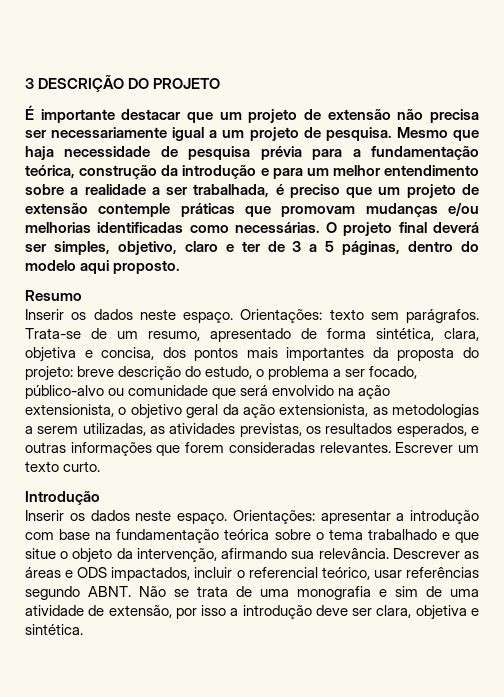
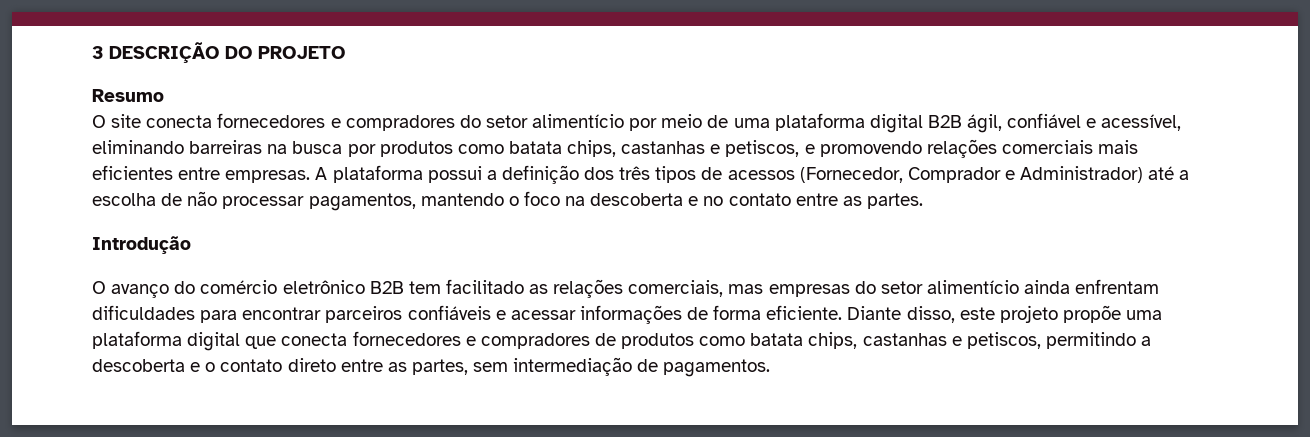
[25,105,480,123] [25,127,479,141] [25,146,480,160] [25,165,479,179] [25,184,479,198] [25,202,479,217] [25,222,479,236] [25,241,480,255] [25,260,181,274] [25,290,82,301] [25,309,479,323] [25,328,479,342] [25,347,479,362] [25,366,418,381] [25,385,391,399] [25,404,479,419] [25,423,479,437] [25,442,480,456] [25,461,101,472] [25,491,100,505] [25,510,479,524] [25,529,480,543] [25,548,480,563] [25,567,479,581] [25,586,479,600] [25,605,479,620] [25,624,83,635] É importante destacar que um projeto de extensão não precisa ser necessariamente igual a um projeto de pesquisa. Mesmo que haja necessidade de pesquisa prévia para a fundamentação teórica, construção da introdução e para um melhor entendimento sobre a realidade a ser trabalhada, é preciso que um projeto de extensão contemple práticas que promovam mudanças e/ou melhorias identificadas como necessárias. O projeto final deverá ser simples, objetivo, claro e ter de 3 a 5 páginas, dentro do modelo aqui proposto. // Resumo // Inserir os dados neste espaço. Orientações: texto sem parágrafos. Trata-se de um resumo, apresentado de forma sintética, clara, objetiva e concisa, dos pontos mais importantes da proposta do projeto: breve descrição do estudo, o problema a ser focado, público-alvo ou comunidade que será envolvido na ação extensionista, o objetivo geral da ação extensionista, as metodologias a serem utilizadas, as atividades previstas, os resultados esperados, e outras informações que forem consideradas relevantes. Escrever um texto curto. // Introdução // Inserir os dados neste espaço. Orientações: apresentar a introdução com base na fundamentação teórica sobre o tema trabalhado e que situe o objeto da intervenção, afirmando sua relevância. Descrever as áreas e ODS impactados, incluir o referencial teórico, usar referências segundo ABNT. Não se trata de uma monografia e sim de uma atividade de extensão, por isso a introdução deve ser clara, objetiva e sintética. -> [92,89,164,102] [92,113,1182,133] [92,139,1139,158] [92,165,1190,184] [92,191,923,211] [92,236,191,254] [92,279,1160,298] [92,305,1163,324] [92,331,1152,351] [92,357,771,377] Resumo // O site conecta fornecedores e compradores do setor alimentício por meio de uma plataforma digital B2B ágil, confiável e acessível, eliminando barreiras na busca por produtos como batata chips, castanhas e petiscos, e promovendo relações comerciais mais eficientes entre empresas. A plataforma possui a definição dos três tipos de acessos (Fornecedor, Comprador e Administrador) até a escolha de não processar pagamentos, mantendo o foco na descoberta e no contato entre as partes. // Introdução // O avanço do comércio eletrônico B2B tem facilitado as relações comerciais, mas empresas do setor alimentício ainda enfrentam dificuldades para encontrar parceiros confiáveis e acessar informações de forma eficiente. Diante disso, este projeto propõe uma plataforma digital que conecta fornecedores e compradores de produtos como batata chips, castanhas e petiscos, permitindo a descoberta e o contato direto entre as partes, sem intermediação de pagamentos.

